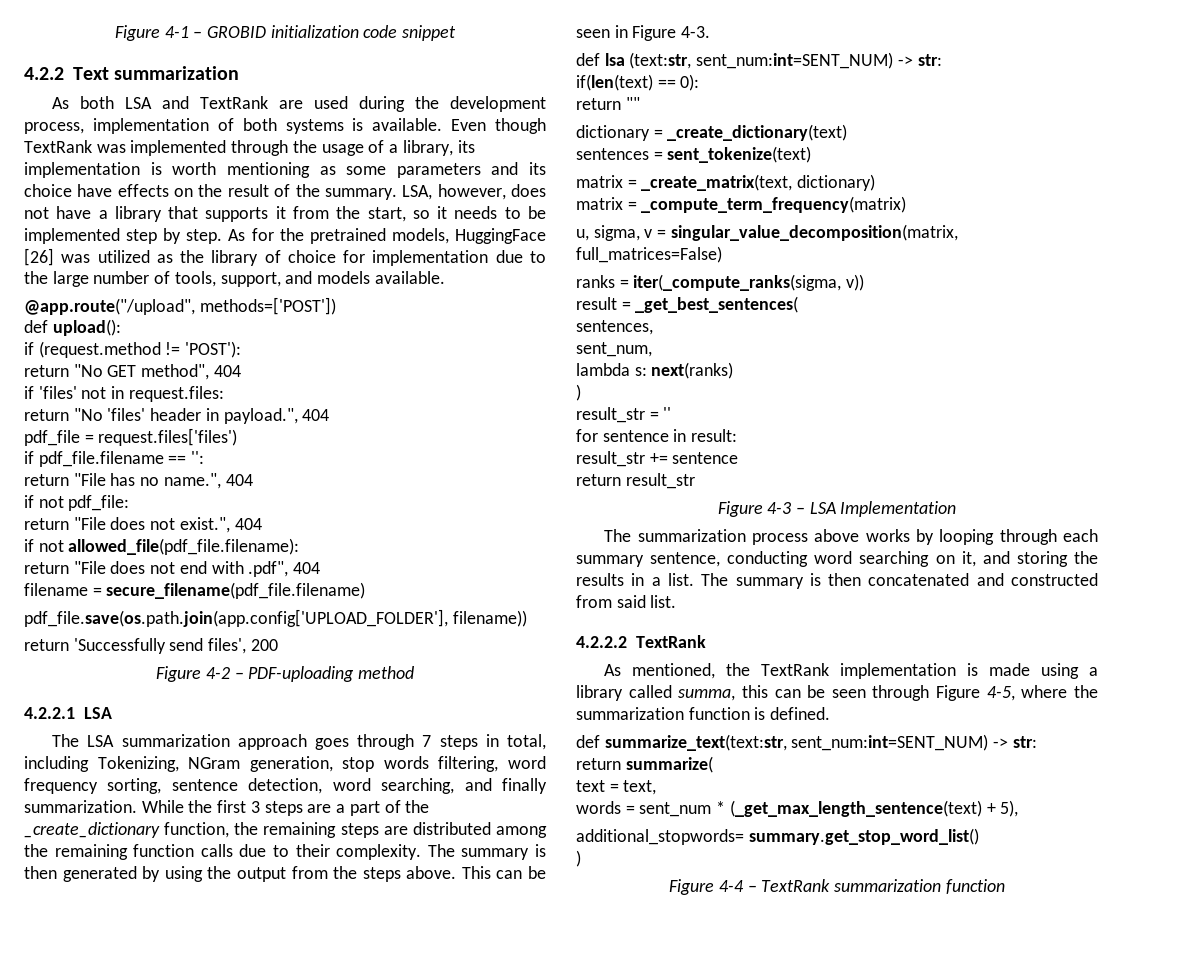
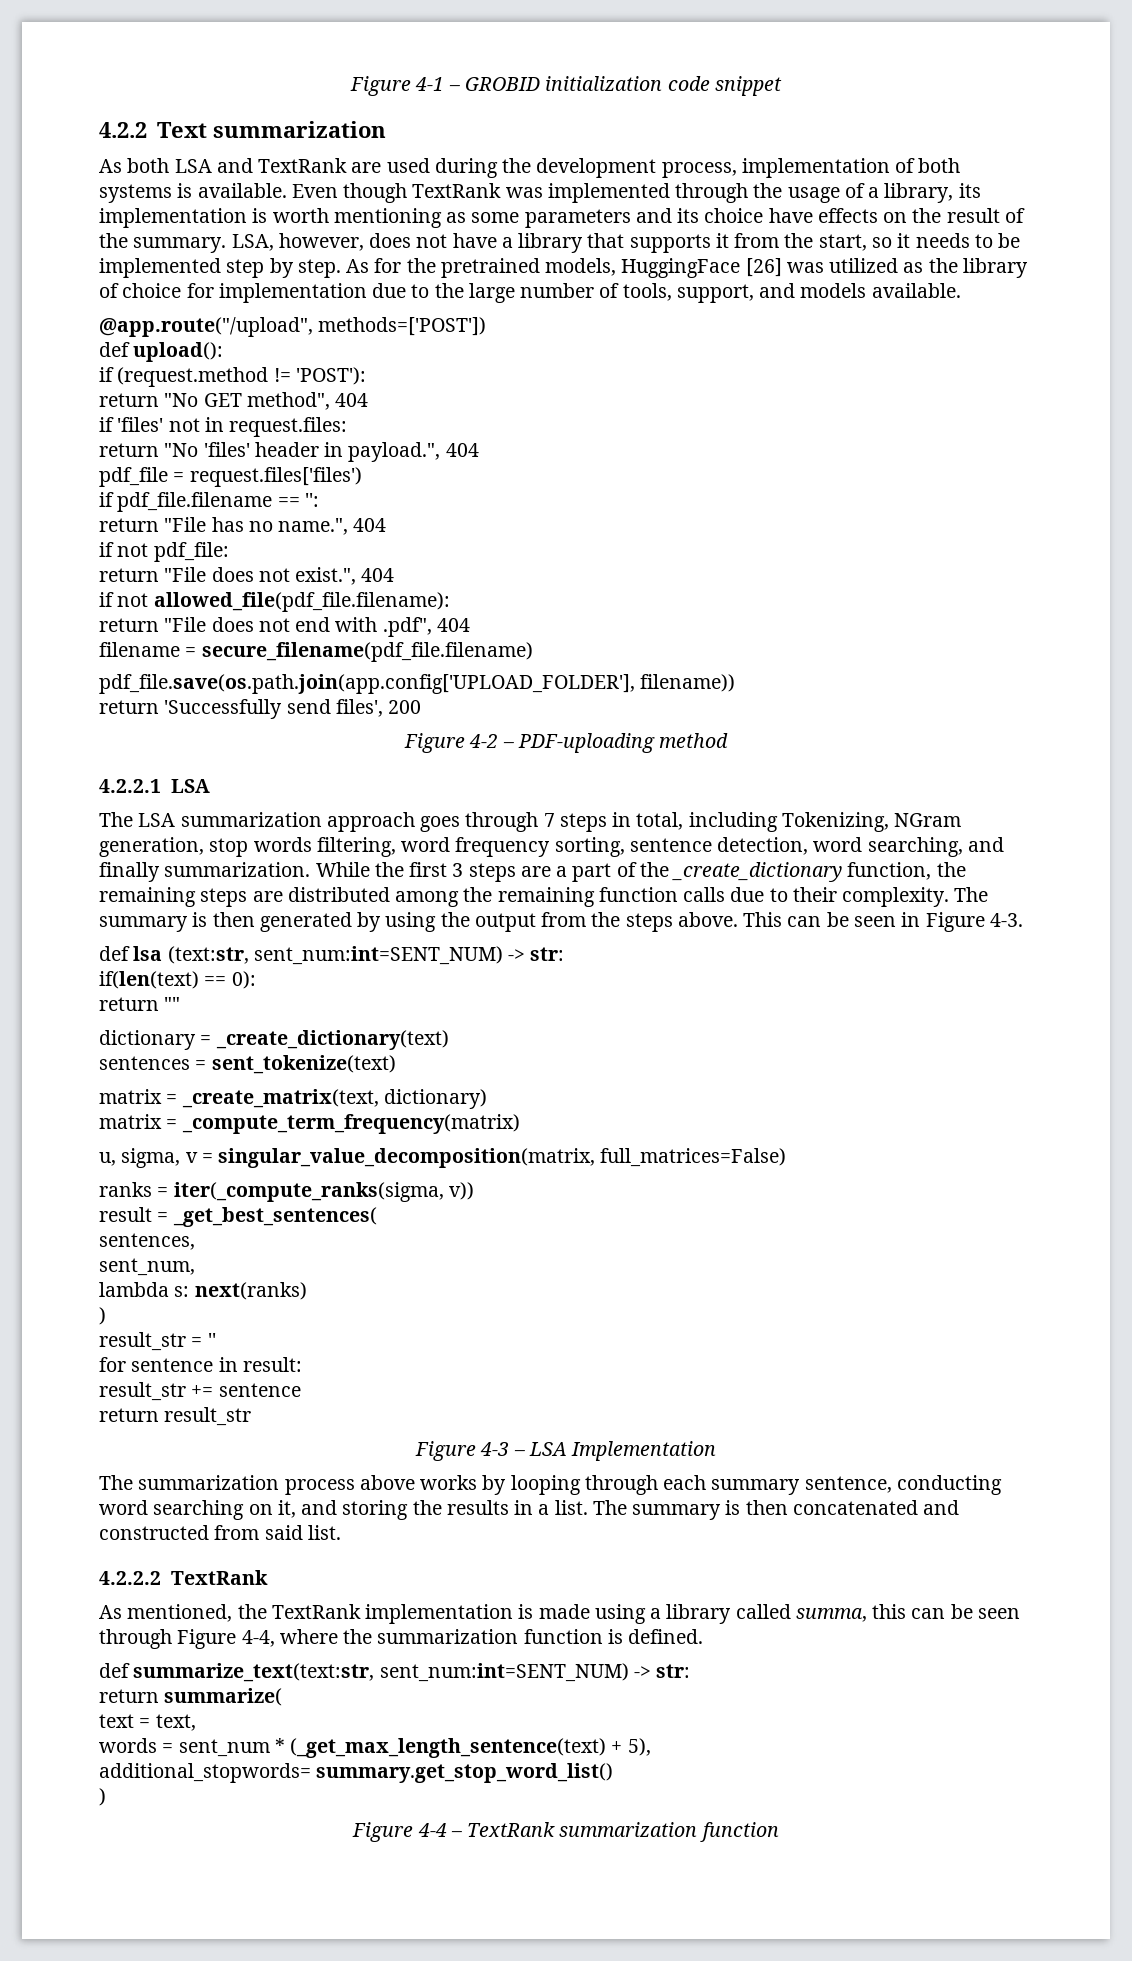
[986,686,1015,701] 4-5, -> [241,1630,275,1647] 4-4,

